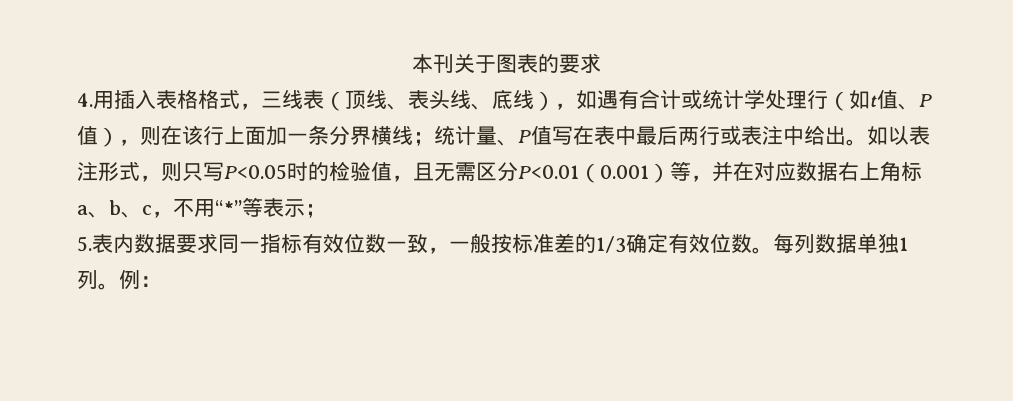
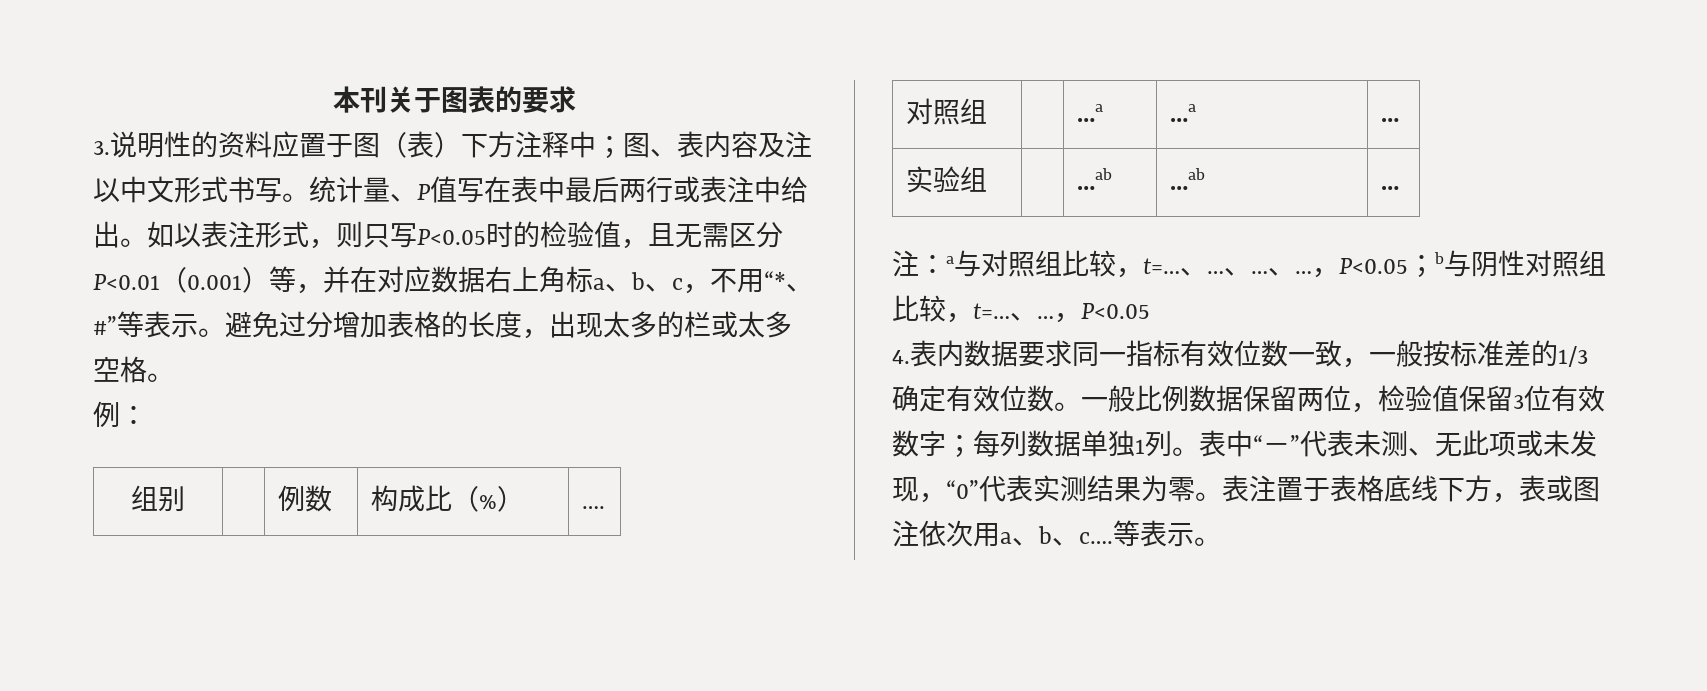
[77,89,932,111] [77,125,434,147] 4.用插入表格格式，三线表（顶线、表头线、底线），如遇有合计或统计学处理行（如t值、P值），则在该行上面加一条分界横线； -> [93,131,812,159] [93,176,309,203] 3.说明性的资料应置于图（表）下方注释中；图、表内容及注以中文形式书写。
[215,197,326,218] [77,236,92,252] “*”等表示； // 5. -> [764,271,813,292] [93,311,792,339] [93,356,174,383] [93,401,147,428] [131,485,185,512] [278,485,333,512] [371,485,525,512] [582,506,606,509] [906,98,988,125] [1077,104,1104,122] [1170,104,1197,122] [1381,118,1400,122] [906,166,988,193] [1077,168,1113,190] [1170,168,1206,190] [1381,186,1400,190] [892,250,1606,278] [892,295,1150,323] [892,350,910,364] “*、#”等表示。避免过分增加表格的长度，出现太多的栏或太多空格。 // 例： // 组别 | | 例数 | 构成比（%） | …. // 对照组 | | …a | …a | … // 实验组 | | …ab | …ab | … // 注：a与对照组比较，t=…、…、…、…，P<0.05；b与阴性对照组比较，t=…、…，P<0.05 // 4.
(773, 250) none -> [1081,385,1605,413] [892,430,973,458] 一般比例数据保留两位，检验值保留3位有效数字；
[119,270,161,290] 例： -> [1199,430,1597,457] [892,475,1600,503] [892,520,1221,547] 表中“－”代表未测、无此项或未发现，“0”代表实测结果为零。表注置于表格底线下方，表或图注依次用a、b、c….等表示。

